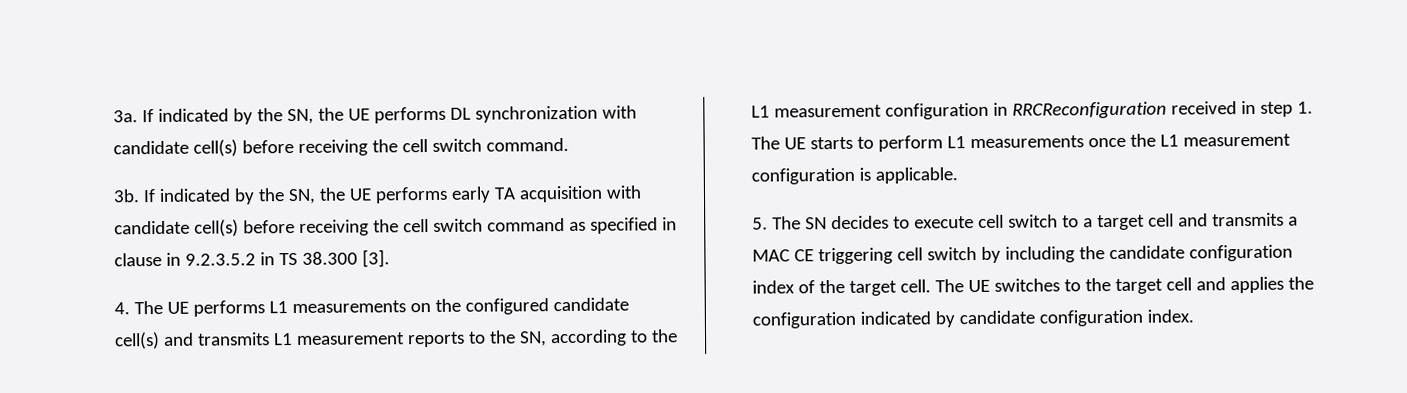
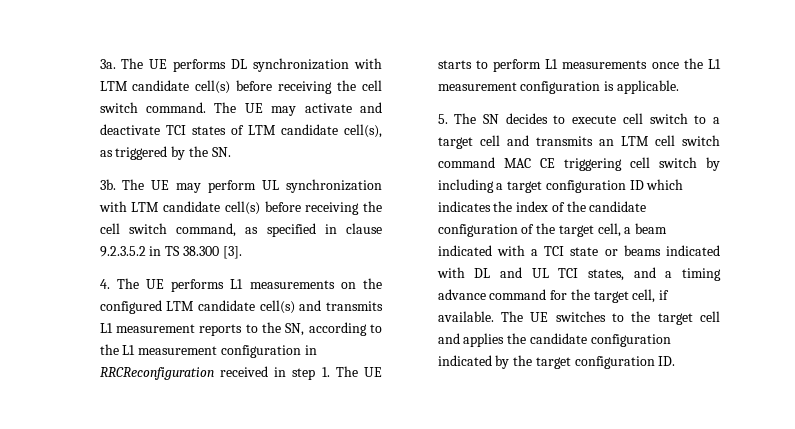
[142,107,345,125] If indicated by the SN, the -> [121,58,144,69] The
(638, 112) none -> [99,81,128,91] LTM
[113,185,643,205] [114,218,566,237] // 3b. If indicated by the SN, the UE performs early TA acquisition with candidate cell(s) before receiving the cell switch command -> [214,102,383,116] [99,124,382,138] [99,146,231,160] [99,179,382,193] [98,201,382,215] [99,223,237,237] The UE may activate and deactivate TCI states of LTM candidate cell(s), as triggered by the SN. // 3b. The UE may perform UL synchronization with LTM candidate cell(s) before receiving the cell switch command,
[166,252,182,266] in -> (382, 228) none
(550, 306) none -> [166,301,195,311] LTM
[1288,216,1299,226] a -> [598,135,720,146] [437,157,495,168] an LTM cell switch command
[1079,244,1294,262] [752,280,796,294] the candidate configuration index -> [496,179,684,193] [437,201,647,212] [437,224,518,237] a target configuration ID which indicates the index of the candidate configuration
[900,279,932,293] cell. -> [597,223,668,237] [437,245,720,256] [436,267,721,281] [437,289,670,303] [437,311,494,322] cell, a beam indicated with a TCI state or beams indicated with DL and UL TCI states, and a timing advance command for the target cell, if available.
(1315, 283) none -> [529,333,587,344] candidate
[959,309,1195,327] candidate configuration index. -> [513,355,676,369] the target configuration ID.

